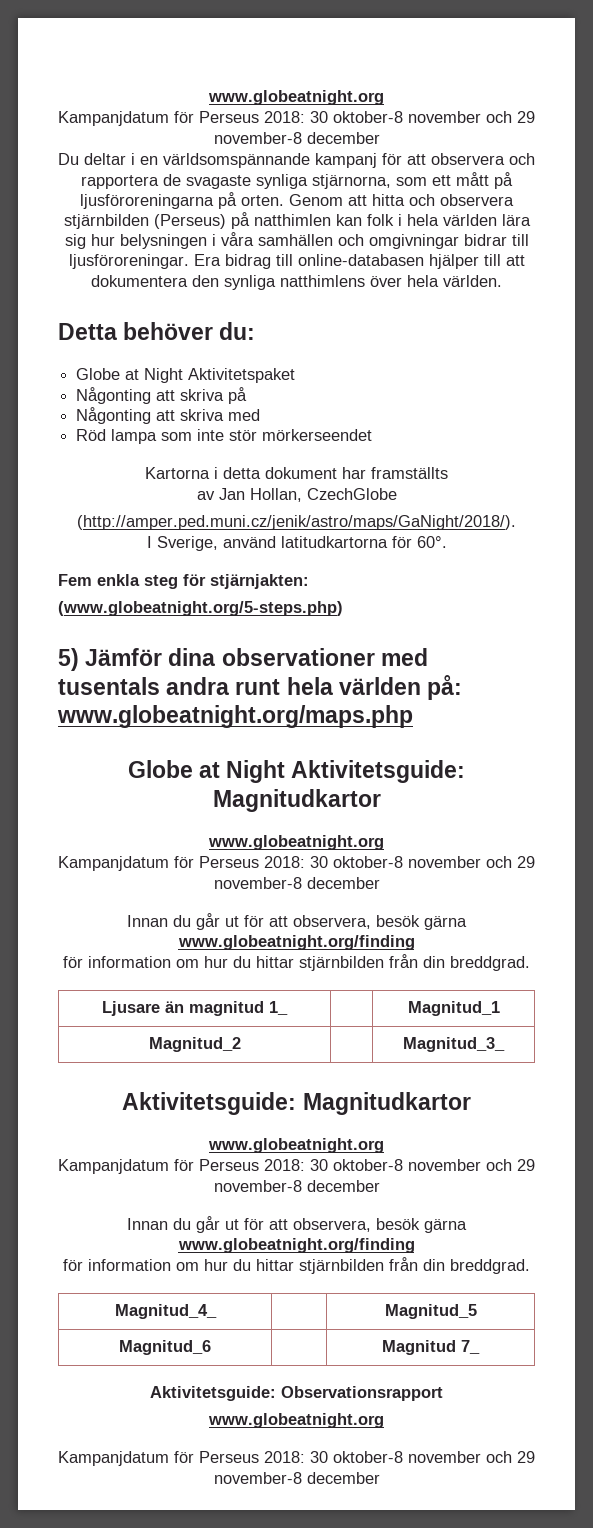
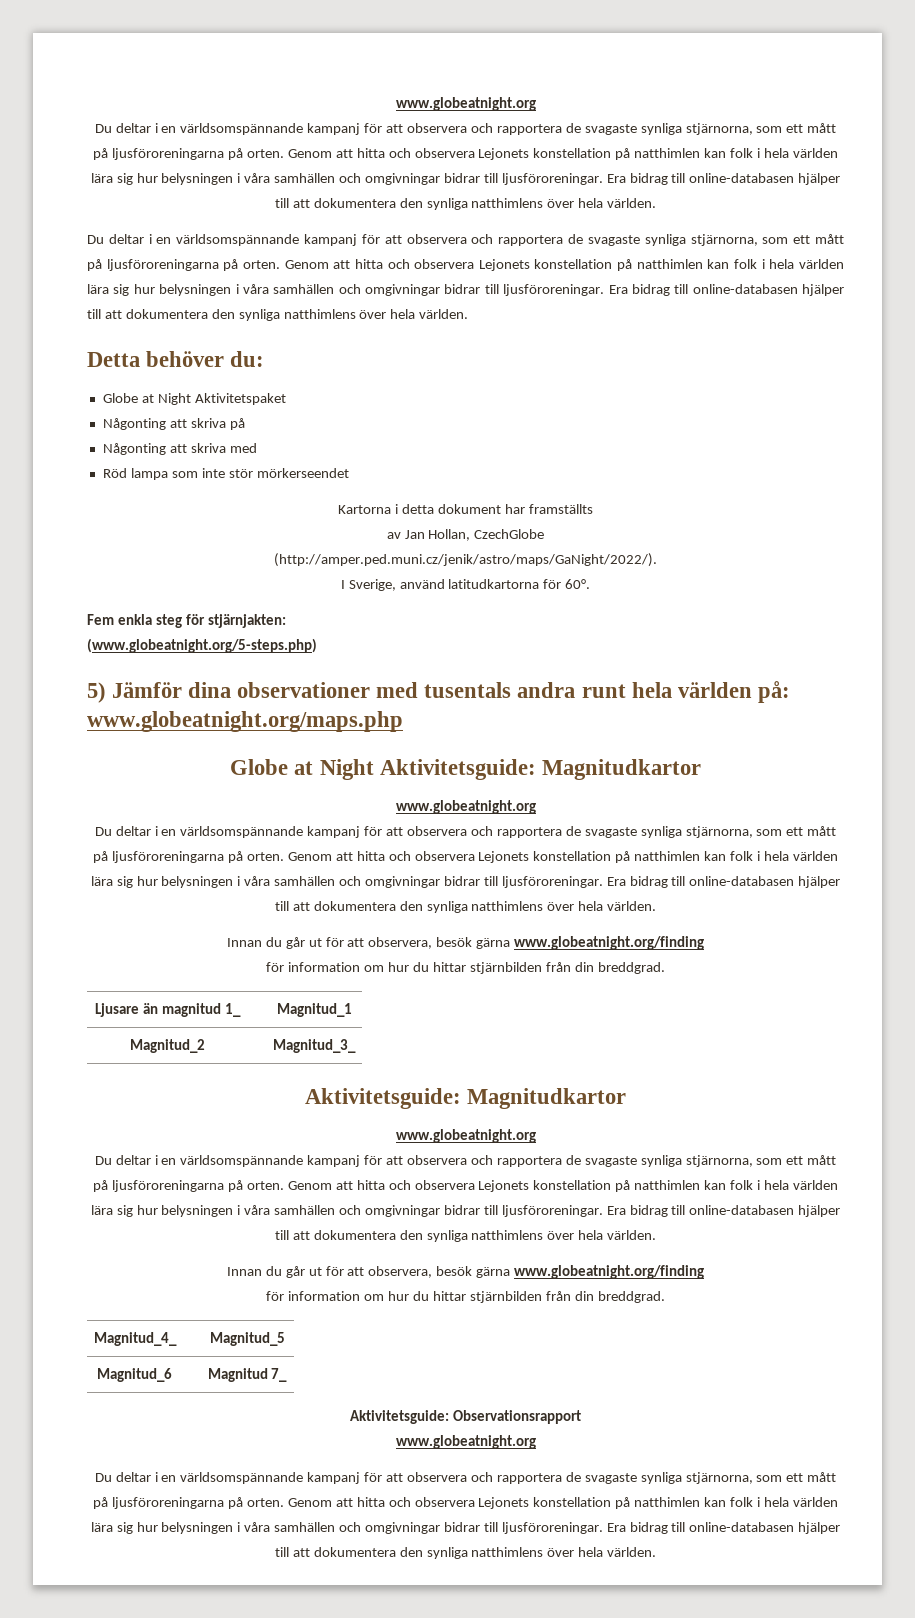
[208,90,384,105] [58,111,535,126] [213,132,380,144] www.globeatnight.org // Kampanjdatum för Perseus 2018: 30 oktober-8 november och 29 november-8 december -> [395,97,536,111] www.globeatnight.org
[63,214,226,229] stjärnbilden (Perseus) -> [478,148,838,160] [90,173,841,185] [274,198,657,210] [87,234,845,246] [87,259,613,271] Lejonets konstellation på natthimlen kan folk i hela världen lära sig hur belysningen i våra samhällen och omgivningar bidrar till ljusföroreningar. Era bidrag till online-databasen hjälper till att dokumentera den synliga natthimlens över hela världen. // Du deltar i en världsomspännande kampanj för att observera och rapportera de svagaste synliga stjärnorna, som ett mått på ljusföroreningarna på orten. Genom att hitta och observera Lejonets konstellation
[77,515,516,530] (http://amper.ped.muni.cz/jenik/astro/maps/GaNight/2018/). -> [274,553,657,567] (http://amper.ped.muni.cz/jenik/astro/maps/GaNight/2022/).
[58,856,535,871] [213,877,380,889] Kampanjdatum för Perseus 2018: 30 oktober-8 november och 29 november-8 december -> [94,826,837,838] [93,851,838,863] [90,876,841,888] [274,901,657,913] Du deltar i en världsomspännande kampanj för att observera och rapportera de svagaste synliga stjärnorna, som ett mått på ljusföroreningarna på orten. Genom att hitta och observera Lejonets konstellation på natthimlen kan folk i hela världen lära sig hur belysningen i våra samhällen och omgivningar bidrar till ljusföroreningar. Era bidrag till online-databasen hjälper till att dokumentera den synliga natthimlens över hela världen.
[58,1159,535,1174] [213,1180,380,1192] Kampanjdatum för Perseus 2018: 30 oktober-8 november och 29 november-8 december -> [94,1155,837,1167] [93,1180,838,1192] [90,1205,841,1217] [274,1230,657,1242] Du deltar i en världsomspännande kampanj för att observera och rapportera de svagaste synliga stjärnorna, som ett mått på ljusföroreningarna på orten. Genom att hitta och observera Lejonets konstellation på natthimlen kan folk i hela världen lära sig hur belysningen i våra samhällen och omgivningar bidrar till ljusföroreningar. Era bidrag till online-databasen hjälper till att dokumentera den synliga natthimlens över hela världen.
[58,1451,535,1466] [213,1472,380,1484] Kampanjdatum för Perseus 2018: 30 oktober-8 november och 29 november-8 december -> [94,1472,837,1484] [93,1497,838,1509] [90,1522,841,1534] [274,1547,657,1559] Du deltar i en världsomspännande kampanj för att observera och rapportera de svagaste synliga stjärnorna, som ett mått på ljusföroreningarna på orten. Genom att hitta och observera Lejonets konstellation på natthimlen kan folk i hela världen lära sig hur belysningen i våra samhällen och omgivningar bidrar till ljusföroreningar. Era bidrag till online-databasen hjälper till att dokumentera den synliga natthimlens över hela världen.

